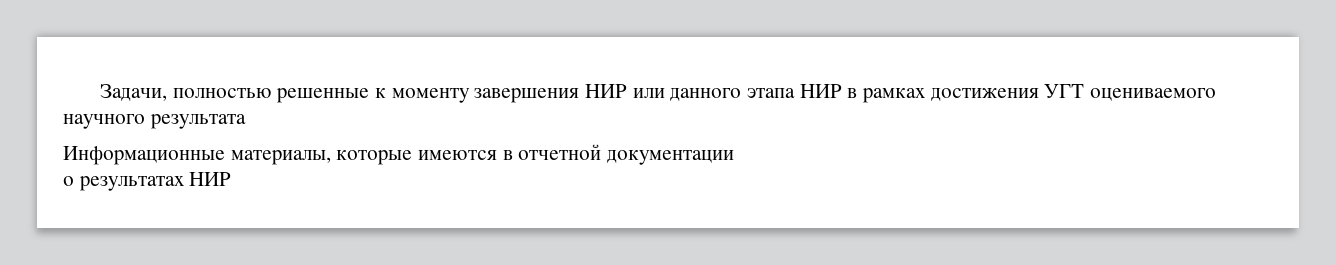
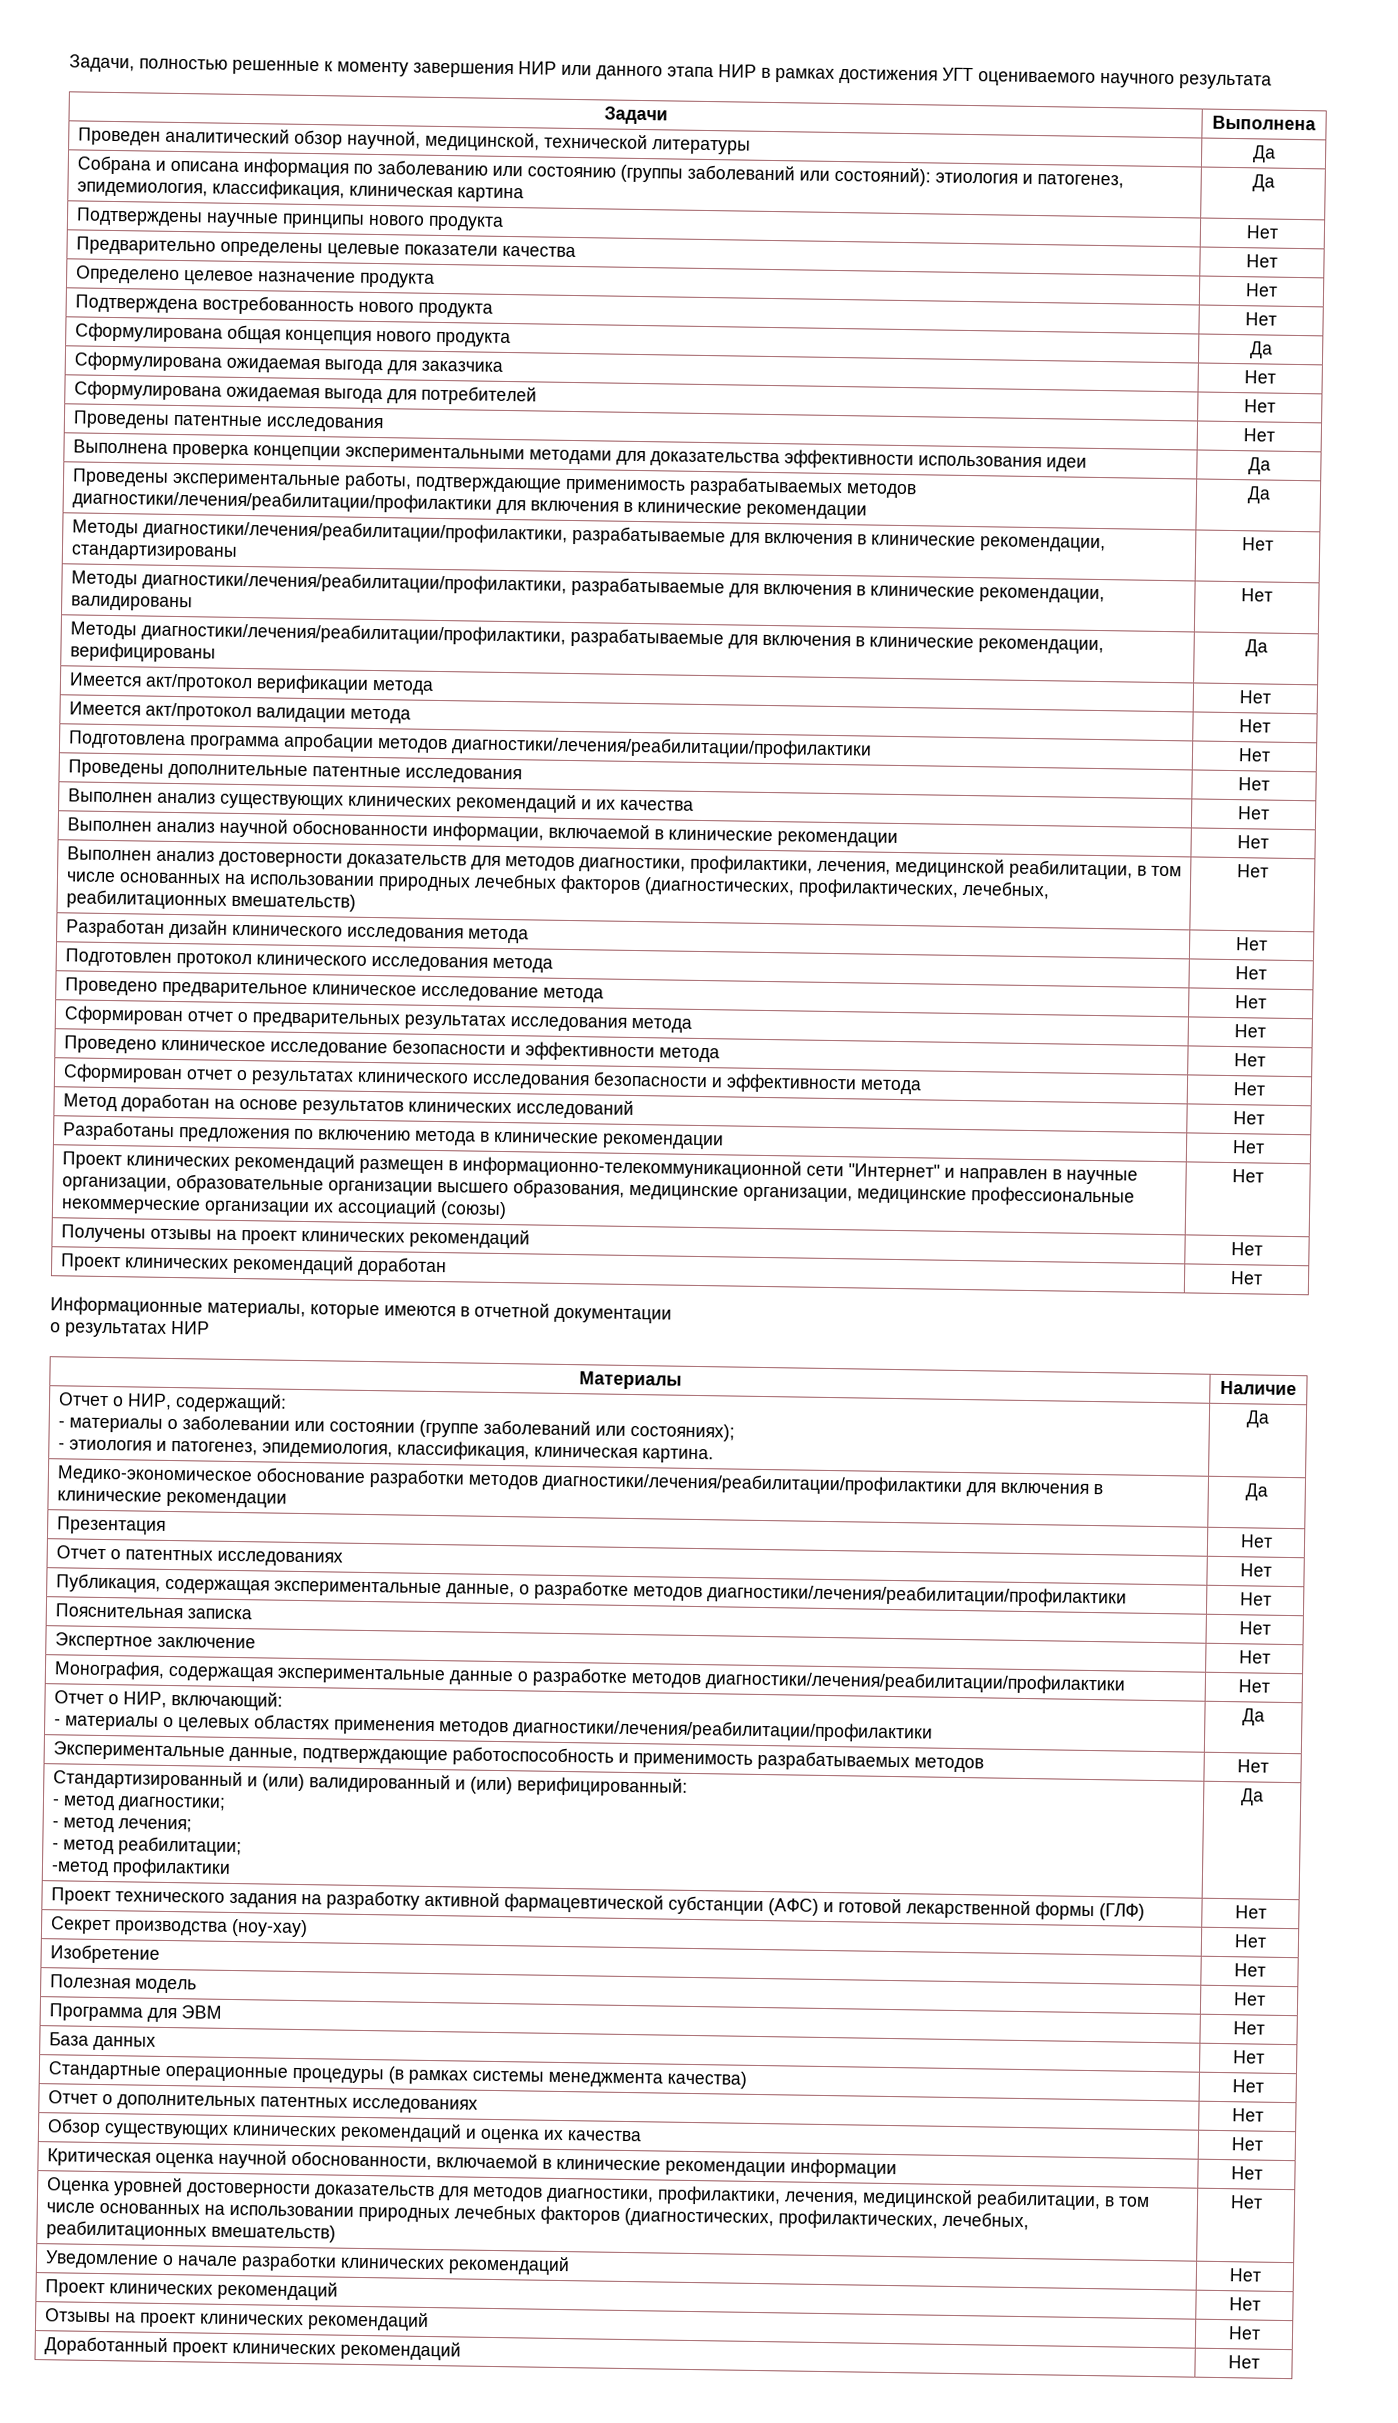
(246, 121) none -> [603,106,668,125] [1212,115,1316,131] [77,127,751,155] [1251,145,1276,163] [76,155,1124,189] [76,179,524,203] [1251,174,1275,192] [75,207,504,231] [1246,225,1279,239] [75,236,576,259] [1246,254,1278,268] [75,265,435,288] [1245,283,1278,297] [74,294,493,318] [1245,312,1277,326] [74,322,511,348] [1249,341,1273,359] [73,351,503,375] [1244,370,1276,384] [73,380,537,406] [1244,399,1276,413] [72,410,384,433] [1243,428,1275,442] [72,439,1087,472] [1247,457,1271,475] [71,468,917,499] [71,489,867,520] [1246,486,1271,504] [71,519,1106,553] [70,544,238,561] [1242,537,1274,551] [70,570,1105,604] [70,595,193,612] [1241,588,1273,602] [69,621,1104,655] [69,642,216,663] [1244,639,1268,657] [68,672,434,695] [1239,690,1271,704] [68,701,411,724] [1239,719,1271,733] [67,730,872,760] [1238,748,1271,762] [67,759,522,784] [1238,777,1270,791] [67,788,694,814] [1238,806,1270,820] [66,817,898,847] [1237,835,1269,849] [66,846,1182,880] [65,871,1050,900] [65,889,356,912] [1237,864,1269,878] [65,918,529,944] [1236,937,1268,951] [64,948,553,973] [1235,966,1267,980] [64,977,604,1003] [1235,995,1267,1009] [63,1005,692,1033] [1234,1024,1266,1038] [63,1035,720,1063] [1234,1053,1266,1067] [62,1063,922,1095] [1233,1082,1266,1096] [62,1093,634,1119] [1233,1111,1265,1125] [62,1121,724,1150] [1232,1140,1265,1154] [61,1151,1138,1185] [61,1174,1135,1207] [60,1198,507,1220] [1232,1169,1264,1183] [60,1224,530,1249] [1231,1242,1263,1256] [60,1253,447,1277] [1230,1271,1263,1285] // Задачи | Выполнена // Проведен аналитический обзор научной, медицинской, технической литературы | Да // Собрана и описана информация по заболеванию или состоянию (группы заболеваний или состояний): этиология и патогенез, эпидемиология, классификация, клиническая картина | Да // Подтверждены научные принципы нового продукта | Нет // Предварительно определены целевые показатели качества | Нет // Определено целевое назначение продукта | Нет // Подтверждена востребованность нового продукта | Нет // Сформулирована общая концепция нового продукта | Да // Сформулирована ожидаемая выгода для заказчика | Нет // Сформулирована ожидаемая выгода для потребителей | Нет // Проведены патентные исследования | Нет // Выполнена проверка концепции экспериментальными методами для доказательства эффективности использования идеи | Да // Проведены экспериментальные работы, подтверждающие применимость разрабатываемых методов диагностики/лечения/реабилитации/профилактики для включения в клинические рекомендации | Да // Методы диагностики/лечения/реабилитации/профилактики, разрабатываемые для включения в клинические рекомендации, стандартизированы | Нет // Методы диагностики/лечения/реабилитации/профилактики, разрабатываемые для включения в клинические рекомендации, валидированы | Нет // Методы диагностики/лечения/реабилитации/профилактики, разрабатываемые для включения в клинические рекомендации, верифицированы | Да // Имеется акт/протокол верификации метода | Нет // Имеется акт/протокол валидации метода | Нет // Подготовлена программа апробации методов диагностики/лечения/реабилитации/профилактики | Нет // Проведены дополнительные патентные исследования | Нет // Выполнен анализ существующих клинических рекомендаций и их качества | Нет // Выполнен анализ научной обоснованности информации, включаемой в клинические рекомендации | Нет // Выполнен анализ достоверности доказательств для методов диагностики, профилактики, лечения, медицинской реабилитации, в том числе основанных на использовании природных лечебных факторов (диагностических, профилактических, лечебных, реабилитационных вмешательств) | Нет // Разработан дизайн клинического исследования метода | Нет // Подготовлен протокол клинического исследования метода | Нет // Проведено предварительное клиническое исследование метода | Нет // Сформирован отчет о предварительных результатах исследования метода | Нет // Проведено клиническое исследование безопасности и эффективности метода | Нет // Сформирован отчет о результатах клинического исследования безопасности и эффективности метода | Нет // Метод доработан на основе результатов клинических исследований | Нет // Разработаны предложения по включению метода в клинические рекомендации | Нет // Проект клинических рекомендаций размещен в информационно-телекоммуникационной сети "Интернет" и направлен в научные организации, образовательные организации высшего образования, медицинские организации, медицинские профессиональные некоммерческие организации их ассоциаций (союзы) | Нет // Получены отзывы на проект клинических рекомендаций | Нет // Проект клинических рекомендаций доработан | Нет
(232, 179) none -> [578,1371,682,1390] [1220,1380,1297,1396] [57,1392,287,1413] [57,1415,735,1442] [57,1439,714,1464] [1246,1410,1270,1428] [56,1465,1103,1497] [56,1490,287,1508] [1245,1483,1268,1501] [56,1516,166,1535] [1239,1534,1273,1548] [55,1545,343,1567] [1239,1563,1272,1577] [55,1573,1127,1608] [1239,1592,1272,1606] [54,1603,252,1620] [1238,1621,1271,1635] [54,1632,256,1651] [1238,1650,1271,1664] [53,1660,1125,1695] [1237,1679,1270,1693] [53,1690,283,1711] [53,1714,933,1743] [1242,1708,1265,1726] [52,1741,984,1773] [1236,1759,1269,1773] [52,1769,688,1797] [51,1795,226,1812] [51,1817,192,1833] [51,1836,242,1857] [50,1858,231,1878] [1241,1788,1264,1806] [50,1887,1145,1921] [1234,1905,1267,1919] [49,1916,308,1938] [1233,1934,1267,1948] [49,1944,160,1964] [1233,1963,1266,1977] [49,1974,197,1994] [1233,1992,1266,2006] [48,2003,222,2023] [1232,2021,1265,2035] [48,2032,156,2051] [1232,2050,1265,2064] [47,2061,747,2089] [1231,2079,1264,2093] [47,2090,478,2114] [1231,2108,1264,2122] [46,2118,642,2144] [1230,2137,1264,2151] [46,2148,897,2179] [1230,2166,1263,2180] [46,2177,1150,2211] [45,2202,1029,2231] [45,2220,336,2243] [1229,2195,1263,2209] [44,2250,570,2276] [1228,2268,1262,2282] [44,2279,338,2301] [1228,2297,1261,2311] [44,2308,429,2332] [1227,2326,1261,2340] [43,2336,461,2361] [1227,2355,1260,2369] // Материалы | Наличие // Отчет о НИР, содержащий: // - материалы о заболевании или состоянии (группе заболеваний или состояниях); // - этиология и патогенез, эпидемиология, классификация, клиническая картина. | Да // Медико-экономическое обоснование разработки методов диагностики/лечения/реабилитации/профилактики для включения в клинические рекомендации | Да // Презентация | Нет // Отчет о патентных исследованиях | Нет // Публикация, содержащая экспериментальные данные, о разработке методов диагностики/лечения/реабилитации/профилактики | Нет // Пояснительная записка | Нет // Экспертное заключение | Нет // Монография, содержащая экспериментальные данные о разработке методов диагностики/лечения/реабилитации/профилактики | Нет // Отчет о НИР, включающий: // - материалы о целевых областях применения методов диагностики/лечения/реабилитации/профилактики | Да // Экспериментальные данные, подтверждающие работоспособность и применимость разрабатываемых методов | Нет // Стандартизированный и (или) валидированный и (или) верифицированный: // - метод диагностики; // - метод лечения; // - метод реабилитации; // -метод профилактики | Да // Проект технического задания на разработку активной фармацевтической субстанции (АФС) и готовой лекарственной формы (ГЛФ) | Нет // Секрет производства (ноу-хау) | Нет // Изобретение | Нет // Полезная модель | Нет // Программа для ЭВМ | Нет // База данных | Нет // Стандартные операционные процедуры (в рамках системы менеджмента качества) | Нет // Отчет о дополнительных патентных исследованиях | Нет // Обзор существующих клинических рекомендаций и оценка их качества | Нет // Критическая оценка научной обоснованности, включаемой в клинические рекомендации информации | Нет // Оценка уровней достоверности доказательств для методов диагностики, профилактики, лечения, медицинской реабилитации, в том числе основанных на использовании природных лечебных факторов (диагностических, профилактических, лечебных, реабилитационных вмешательств) | Нет // Уведомление о начале разработки клинических рекомендаций | Нет // Проект клинических рекомендаций | Нет // Отзывы на проект клинических рекомендаций | Нет // Доработанный проект клинических рекомендаций | Нет

